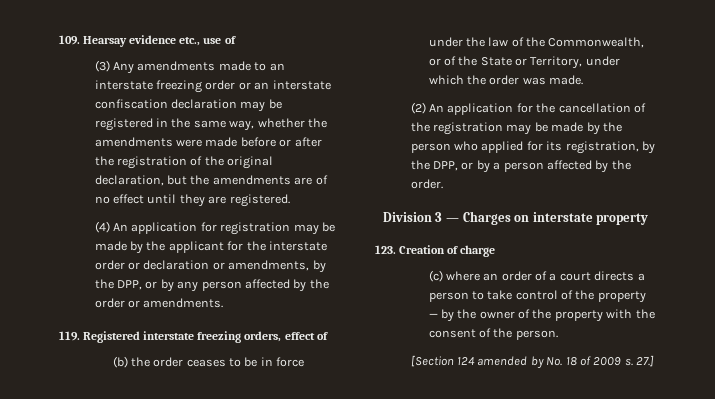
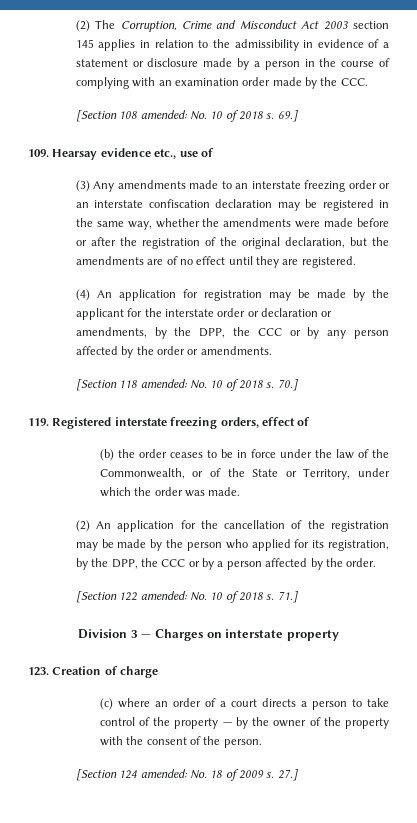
(59, 40) none -> [75,20,389,32] [75,39,389,51] [75,58,390,70] [75,77,368,89] [75,110,298,122] (2) The Corruption, Crime and Misconduct Act 2003 section 145 applies in relation to the admissibility in evidence of a statement or disclosure made by a person in the course of complying with an examination order made by the CCC. // [Section 108 amended: No. 10 of 2018 s. 69.] //
(143, 285) none -> [233,327,282,336] the CCC
(224, 303) none -> [75,379,298,391] // [Section 118 amended: No. 10 of 2018 s. 70.]
(459, 166) none -> [140,558,186,567] the CCC
(443, 184) none -> [75,591,298,603] // [Section 122 amended: No. 10 of 2018 s. 71.]
[477,356,544,369] amended by -> [140,769,188,778] amended:

